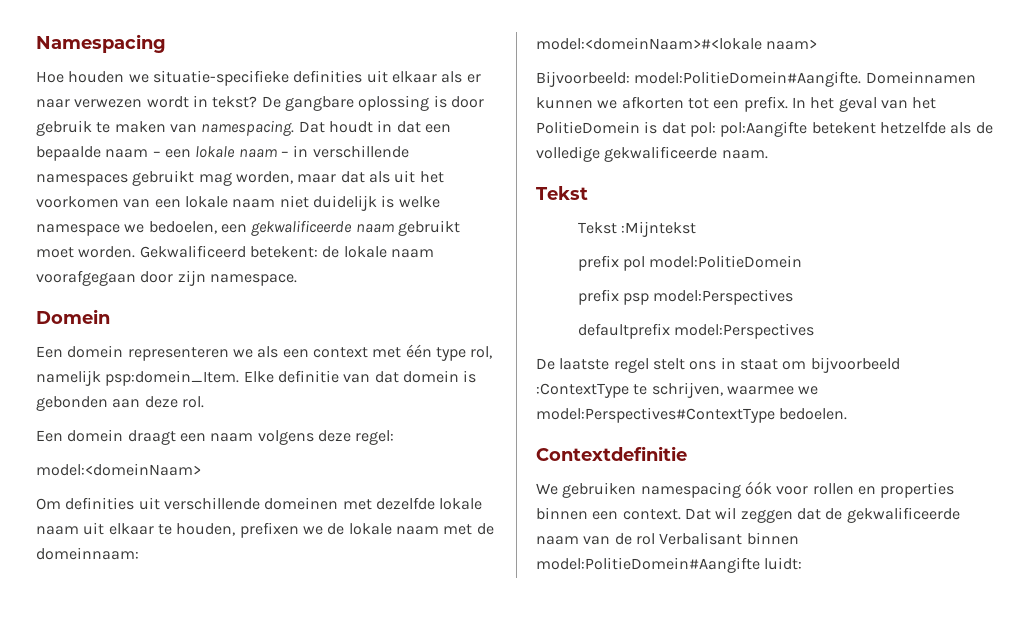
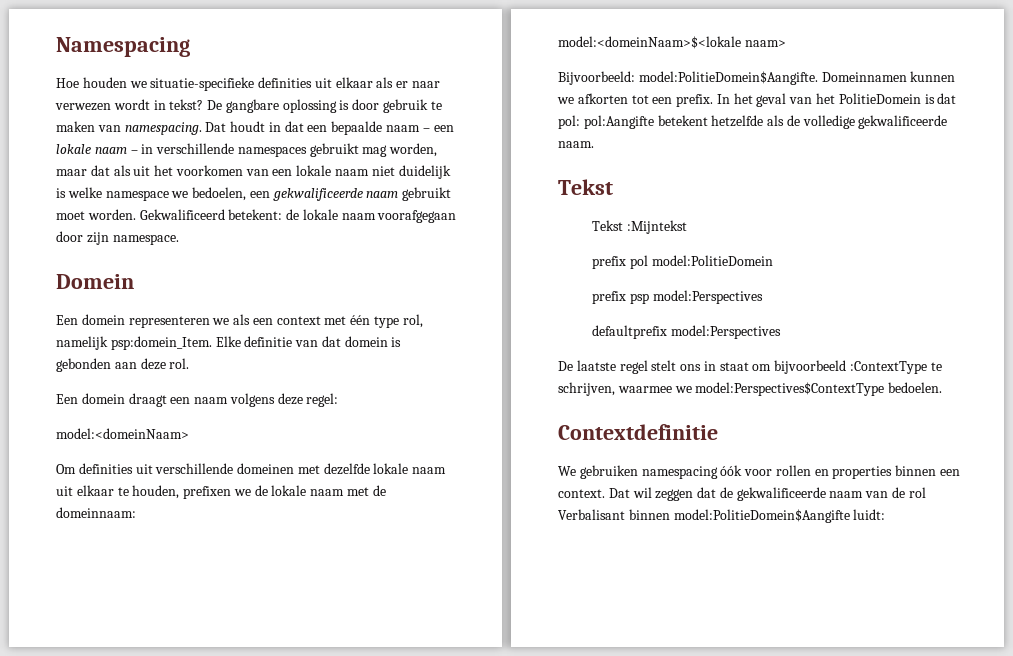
[536,37,762,50] model:<domeinNaam>#<lokale -> [558,36,741,49] model:<domeinNaam>$<lokale
[634,71,862,87] model:PolitieDomein#Aangifte. -> [638,71,818,85] model:PolitieDomein$Aangifte.
[536,407,775,423] model:Perspectives#ContextType -> [695,382,885,396] model:Perspectives$ContextType
[536,557,760,573] model:PolitieDomein#Aangifte -> [673,509,850,523] model:PolitieDomein$Aangifte

